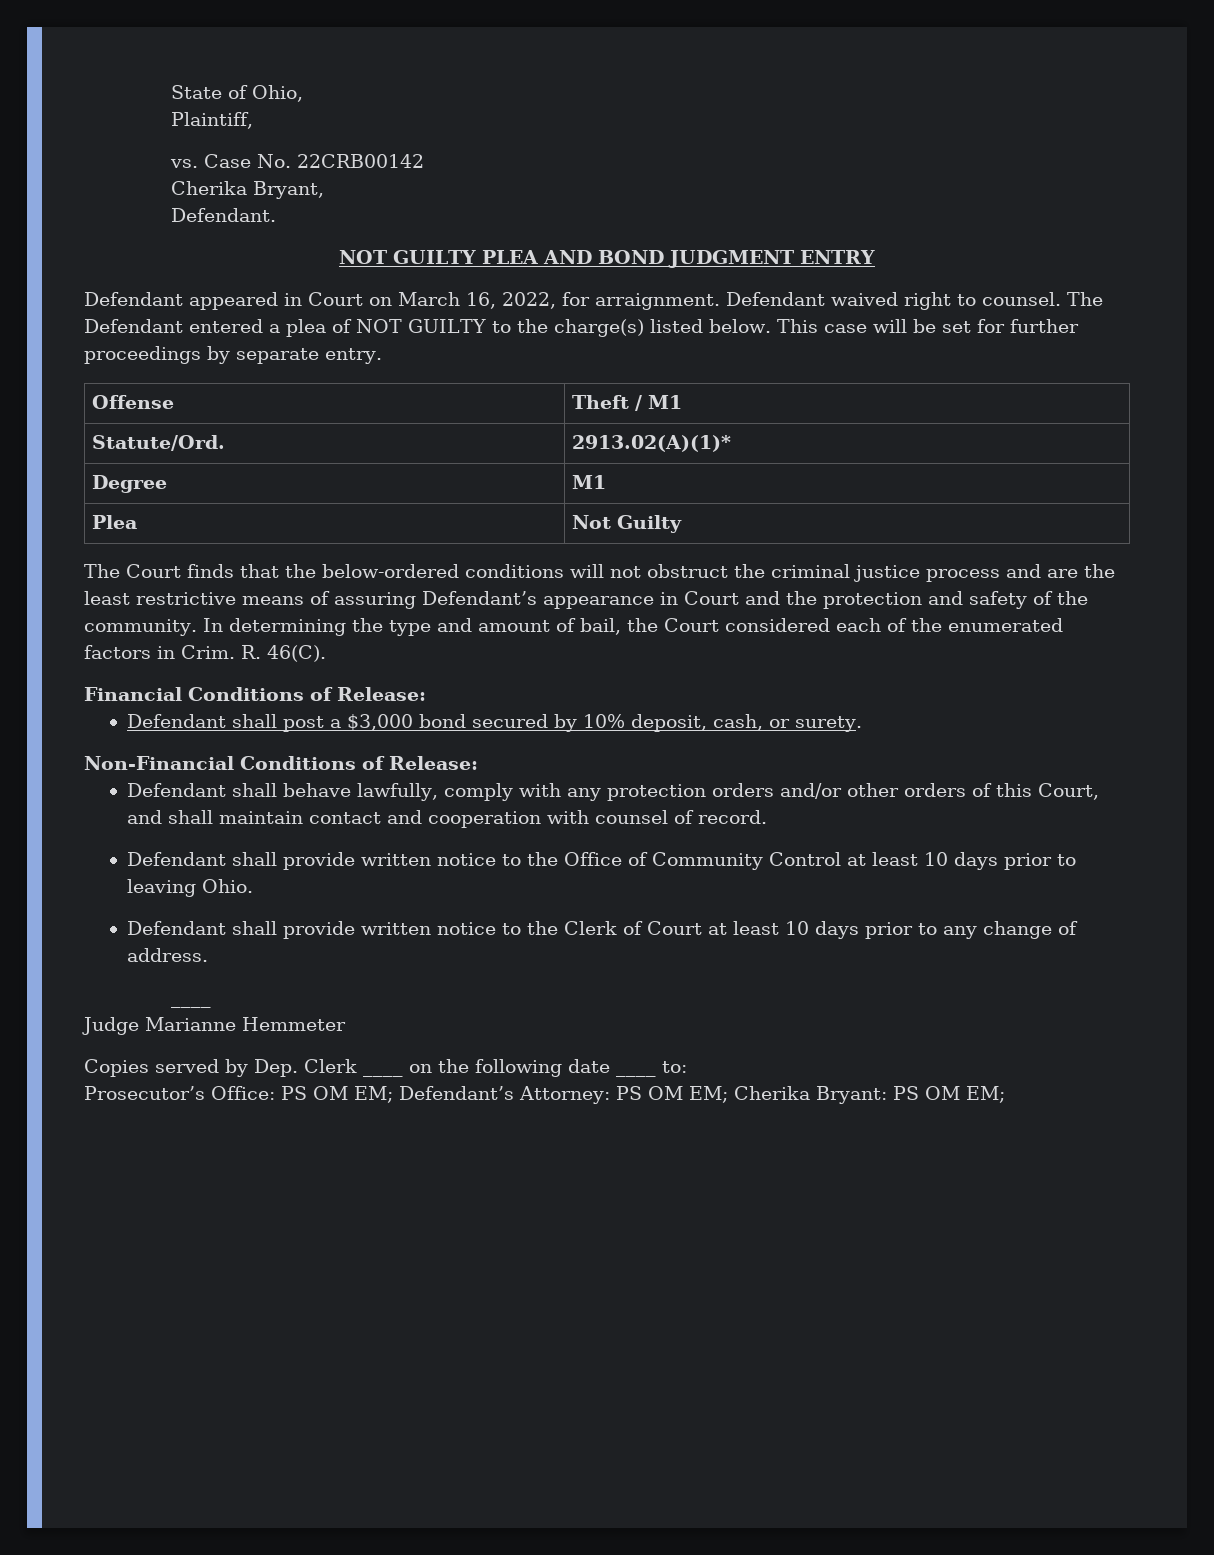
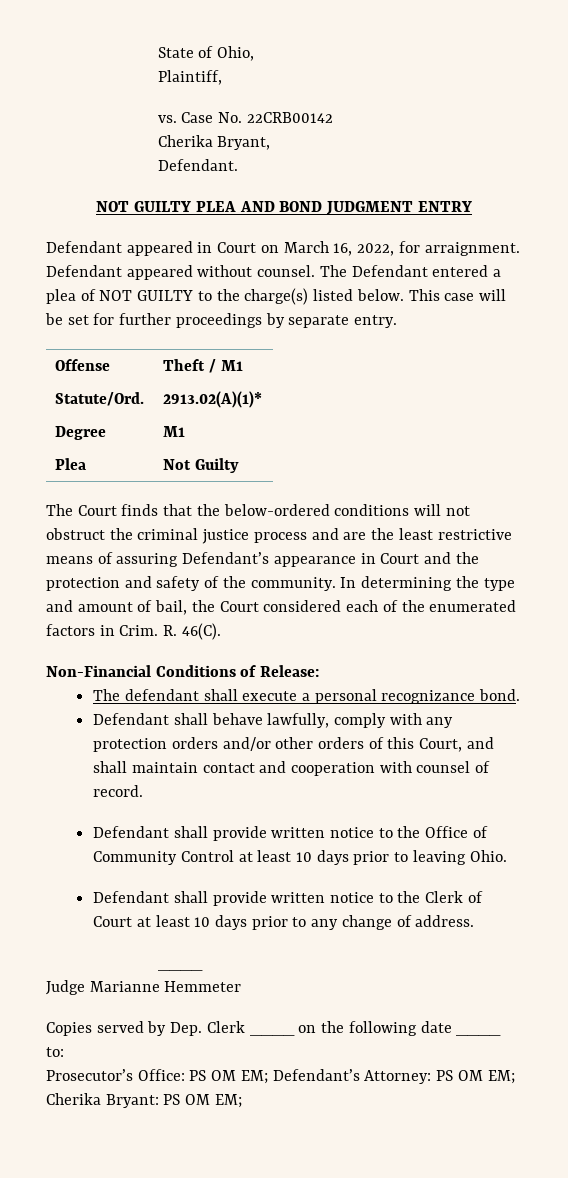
[831,292,976,310] waived right to -> [126,265,253,280] appeared without
[84,687,426,701] [126,714,862,732] [84,756,478,770] Financial Conditions of Release: // Defendant shall post a $3,000 bond secured by 10% deposit, cash, or surety. // Non-Financial Conditions of Release: -> [46,665,320,677] [93,689,521,704] Non-Financial Conditions of Release: // The defendant shall execute a personal recognizance bond.

